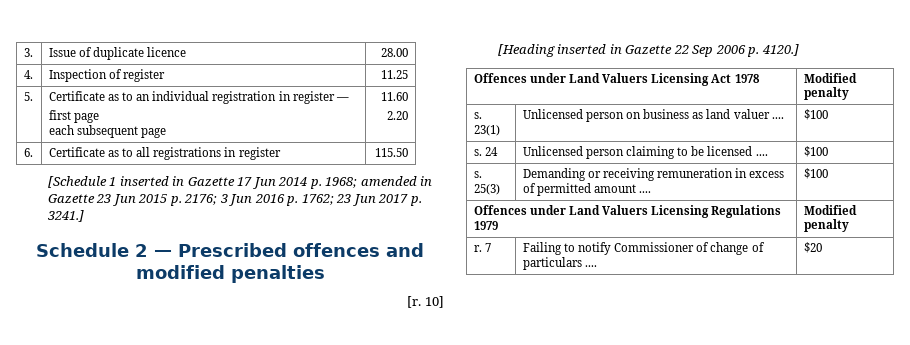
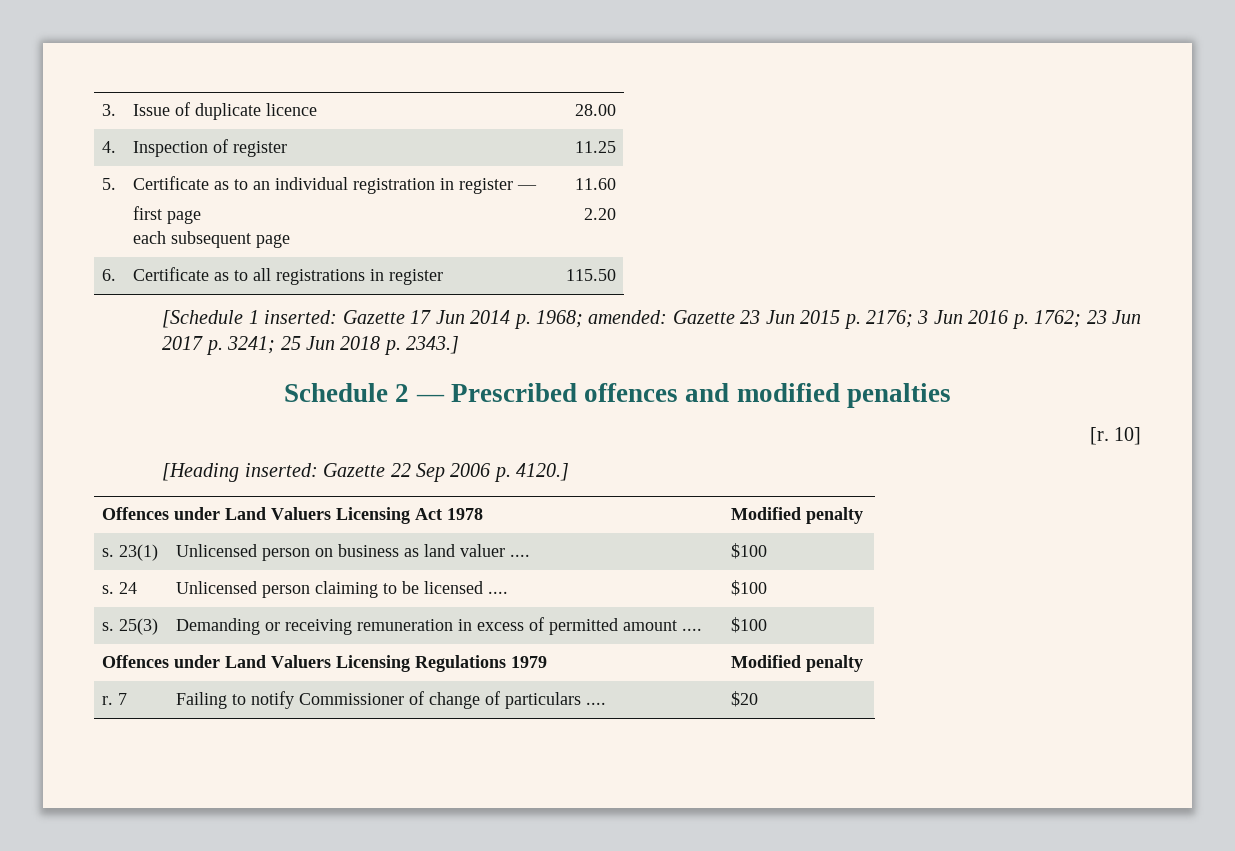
[119,176,185,186] inserted in -> [264,310,338,324] inserted:
[360,176,433,186] amended in -> [588,310,668,324] amended:
[46,210,84,222] 3241.] -> [227,336,460,355] 3241; 25 Jun 2018 p. 2343.]
[557,44,622,54] inserted in -> [244,463,318,477] inserted:

